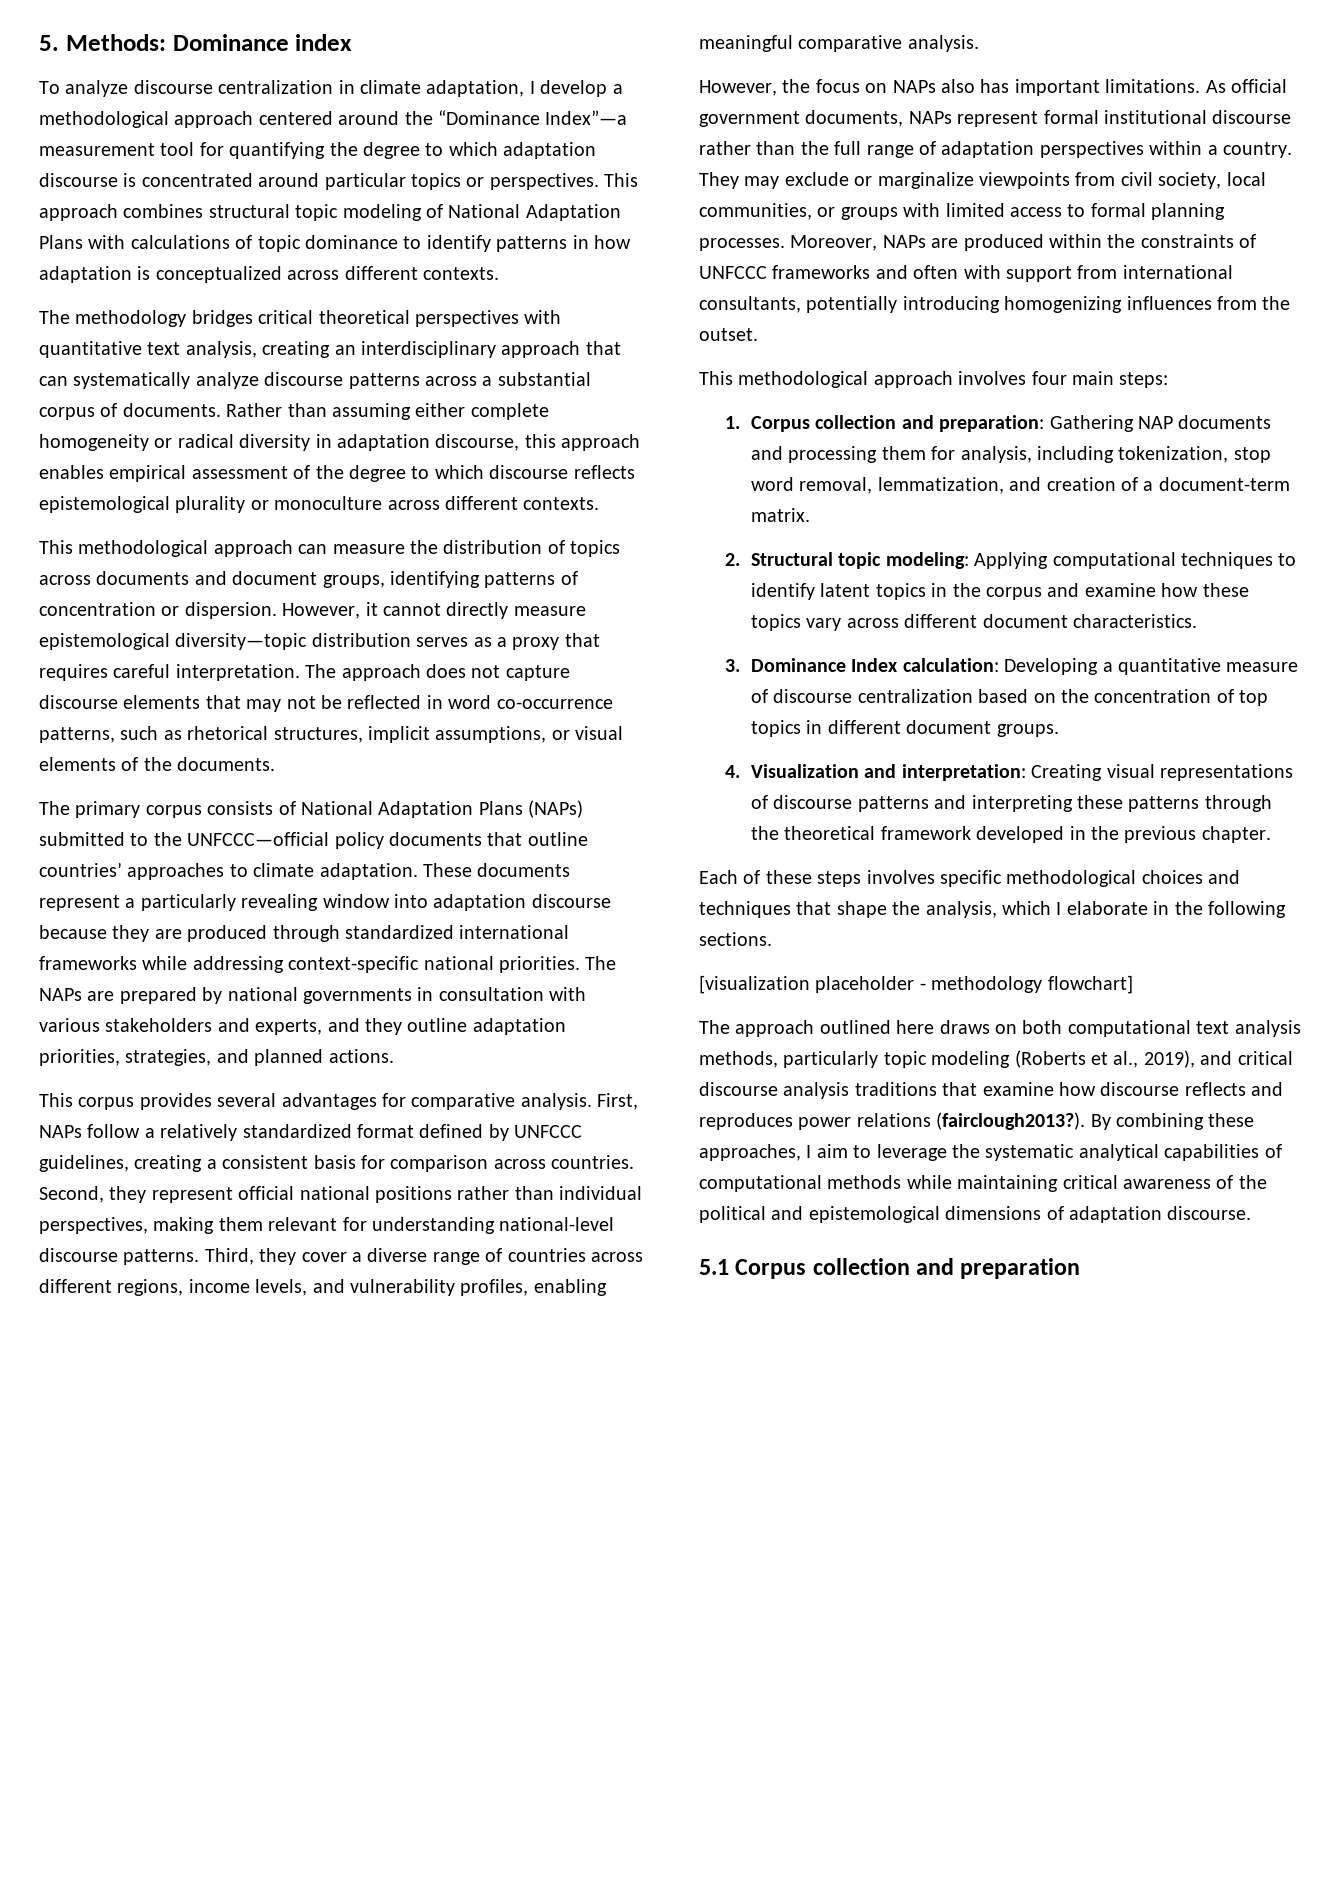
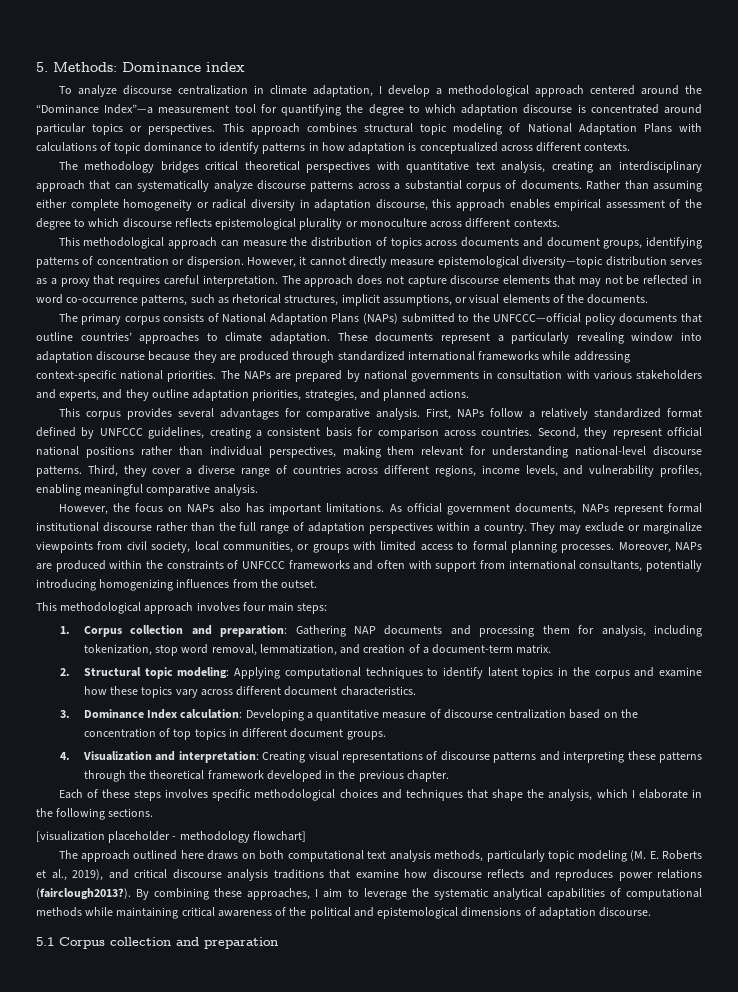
[1014,1050,1086,1068] (Roberts -> [630,850,702,861] (M. E. Roberts

